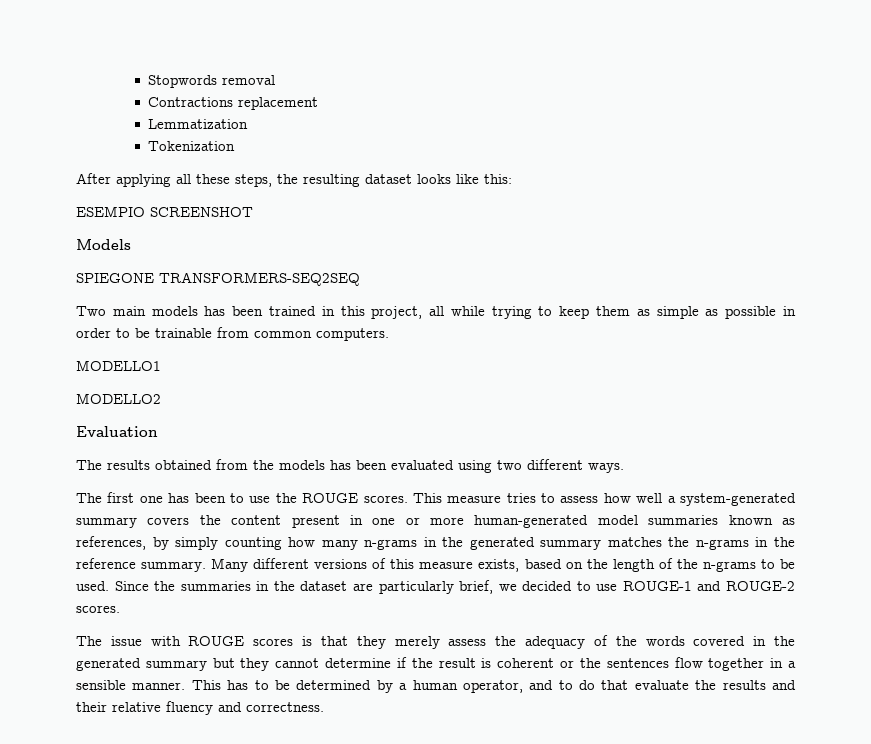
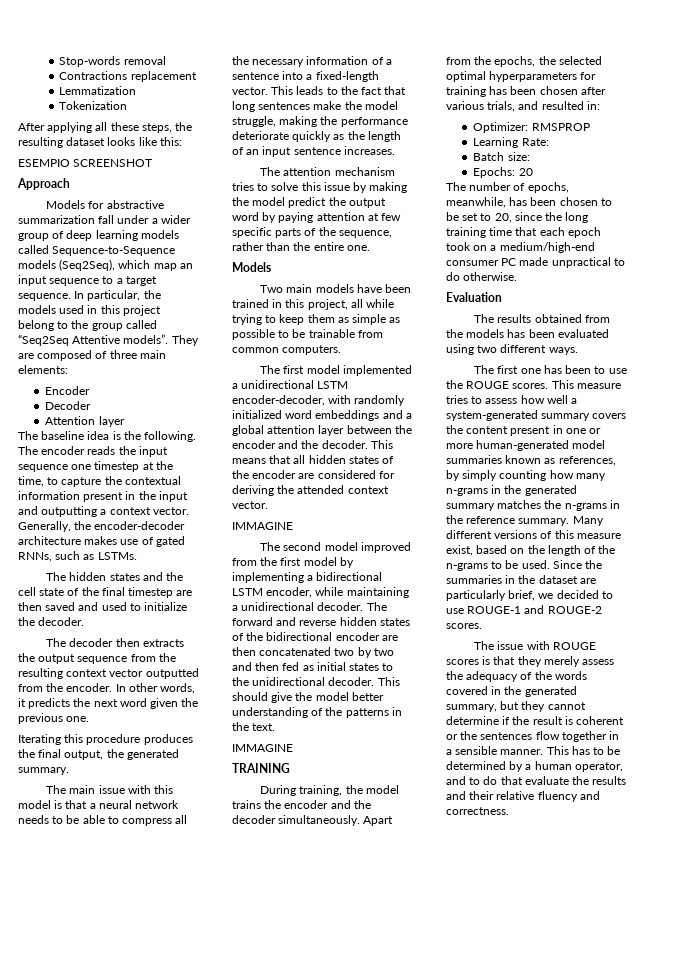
[148,75,218,88] Stopwords -> [59,56,121,67] Stop-words
[76,239,131,250] [76,272,360,286] // Models // SPIEGONE TRANSFORMERS-SEQ2SEQ -> [17,178,70,190] [46,200,164,209] [18,215,191,224] [18,230,179,241] [18,245,176,256] [18,259,193,271] [18,275,157,286] [18,290,161,301] [18,305,161,316] [18,320,157,331] [18,334,199,346] [18,350,166,361] [18,365,68,374] [45,386,91,395] [45,401,92,410] [45,416,125,427] [18,431,197,442] [18,446,168,457] [18,461,173,472] [18,476,181,487] [18,491,188,502] [18,506,189,517] [18,521,186,532] [18,536,185,547] [18,551,137,562] [46,572,184,581] [18,587,193,598] [18,602,188,611] [18,617,85,626] [46,638,184,647] [18,653,176,664] [18,668,199,679] [18,683,196,694] [18,698,199,709] [18,713,90,724] [18,734,193,745] [18,749,179,760] [18,767,69,775] [46,785,174,794] [18,800,180,809] [18,815,188,826] [232,56,392,67] [232,71,379,82] [232,86,407,95] [232,101,398,112] [232,116,408,127] [232,131,401,142] [232,146,395,157] [260,167,395,176] [232,182,408,193] [232,197,386,208] [232,212,402,223] [232,227,392,238] [232,242,370,251] [232,262,271,272] // Approach // Models for abstractive summarization fall under a wider group of deep learning models called Sequence-to-Sequence models (Seq2Seq), which map an input sequence to a target sequence. In particular, the models used in this project belong to the group called “Seq2Seq Attentive models”. They are composed of three main elements: // Encoder // Decoder // Attention layer // The baseline idea is the following. The encoder reads the input sequence one timestep at the time, to capture the contextual information present in the input and outputting a context vector. Generally, the encoder-decoder architecture makes use of gated RNNs, such as LSTMs. // The hidden states and the cell state of the final timestep are then saved and used to initialize the decoder. // The decoder then extracts the output sequence from the resulting context vector outputted from the encoder. In other words, it predicts the next word given the previous one. // Iterating this procedure produces the final output, the generated summary. // The main issue with this model is that a neural network needs to be able to compress all the necessary information of a sentence into a fixed-length vector. This leads to the fact that long sentences make the model struggle, making the performance deteriorate quickly as the length of an input sentence increases. // The attention mechanism tries to solve this issue by making the model predict the output word by paying attention at few specific parts of the sequence, rather than the entire one. // Models
[204,306,226,316] has -> [356,284,382,293] have
[782,306,796,316] [76,328,111,338] in order -> (275, 334) none
[76,360,161,371] [76,393,161,404] MODELLO1 // MODELLO2 -> [260,365,412,376] [232,380,349,389] [232,395,406,406] [232,410,412,421] [232,425,412,436] [232,440,393,449] [232,455,395,464] [232,470,395,479] [232,485,389,496] [232,501,268,509] [232,522,293,530] [260,542,411,553] [232,557,354,568] [232,572,383,583] [232,587,409,598] [232,602,387,611] [232,617,410,626] [232,632,398,641] [232,647,394,658] [232,662,394,671] [232,677,400,686] [232,692,384,703] [232,707,402,718] [232,722,276,731] [232,744,293,752] [232,763,290,773] [260,785,399,796] [232,800,371,809] [232,815,394,826] [446,56,602,67] [446,71,597,82] [446,86,606,97] [446,101,600,112] [473,122,590,133] [473,137,549,148] [473,152,530,161] [473,167,533,178] [446,182,569,193] [446,197,612,208] [446,212,589,223] [446,227,601,238] [446,242,595,253] [446,257,625,268] [446,272,518,281] The first model implemented a unidirectional LSTM encoder-decoder, with randomly initialized word embeddings and a global attention layer between the encoder and the decoder. This means that all hidden states of the encoder are considered for deriving the attended context vector. // IMMAGINE // The second model improved from the first model by implementing a bidirectional LSTM encoder, while maintaining a unidirectional decoder. The forward and reverse hidden states of the bidirectional encoder are then concatenated two by two and then fed as initial states to the unidirectional decoder. This should give the model better understanding of the patterns in the text. // IMMAGINE // TRAINING // During training, the model trains the encoder and the decoder simultaneously. Apart from the epochs, the selected optimal hyperparameters for training has been chosen after various trials, and resulted in: // Optimizer: RMSPROP // Learning Rate: // Batch size: // Epochs: 20 // The number of epochs, meanwhile, has been chosen to be set to 20, since the long training time that each epoch took on a medium/high-end consumer PC made unpractical to do otherwise.
[478,559,520,572] exists, -> [446,545,473,556] exist,
[145,660,207,671] summary -> [446,704,497,712] summary,

